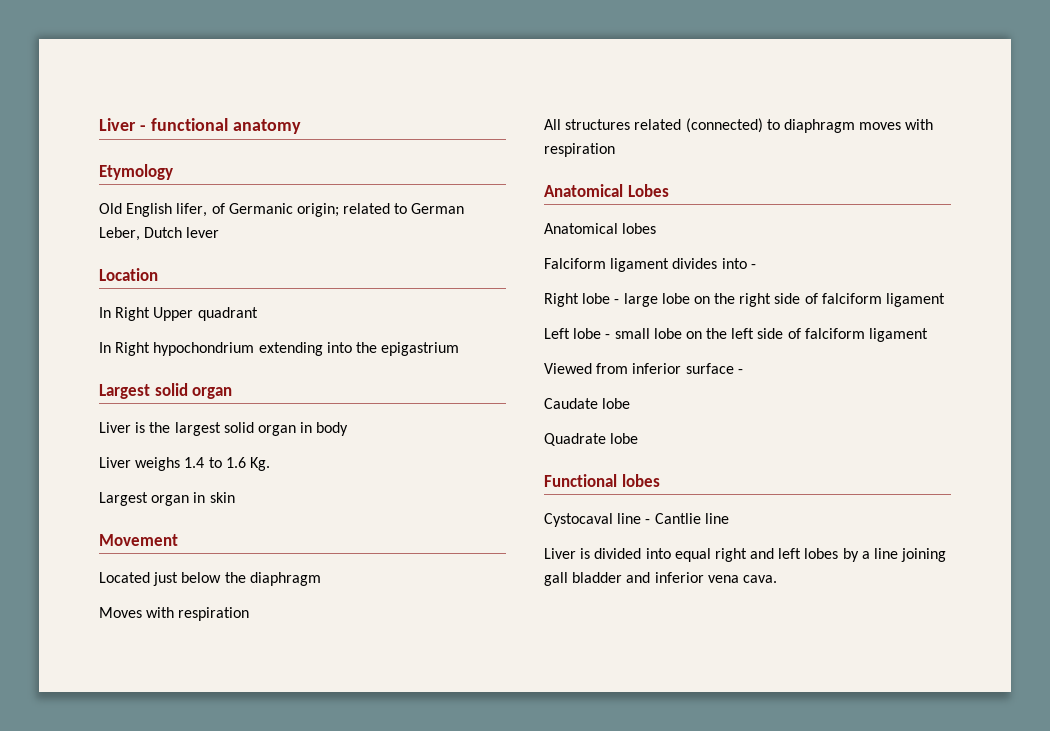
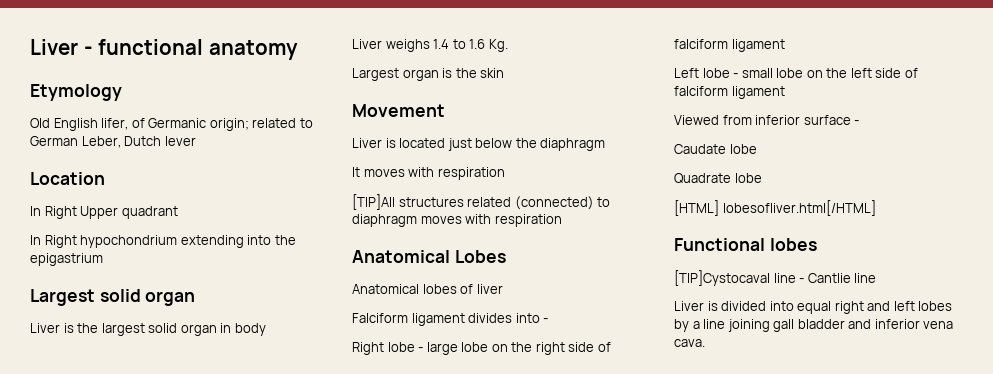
[193,492,206,503] in -> [442,68,477,78] is the
[99,572,150,583] Located -> [352,138,446,148] Liver is located
[99,607,250,621] [544,119,561,130] Moves with respiration // All -> [352,167,505,180] [352,194,395,210] It moves with respiration // [TIP]All
(657, 228) none -> [460,284,503,294] of liver
(639, 438) none -> [674,200,876,216] // [HTML] lobesofliver.html[/HTML]
[544,513,613,527] Cystocaval -> [674,270,770,286] [TIP]Cystocaval

